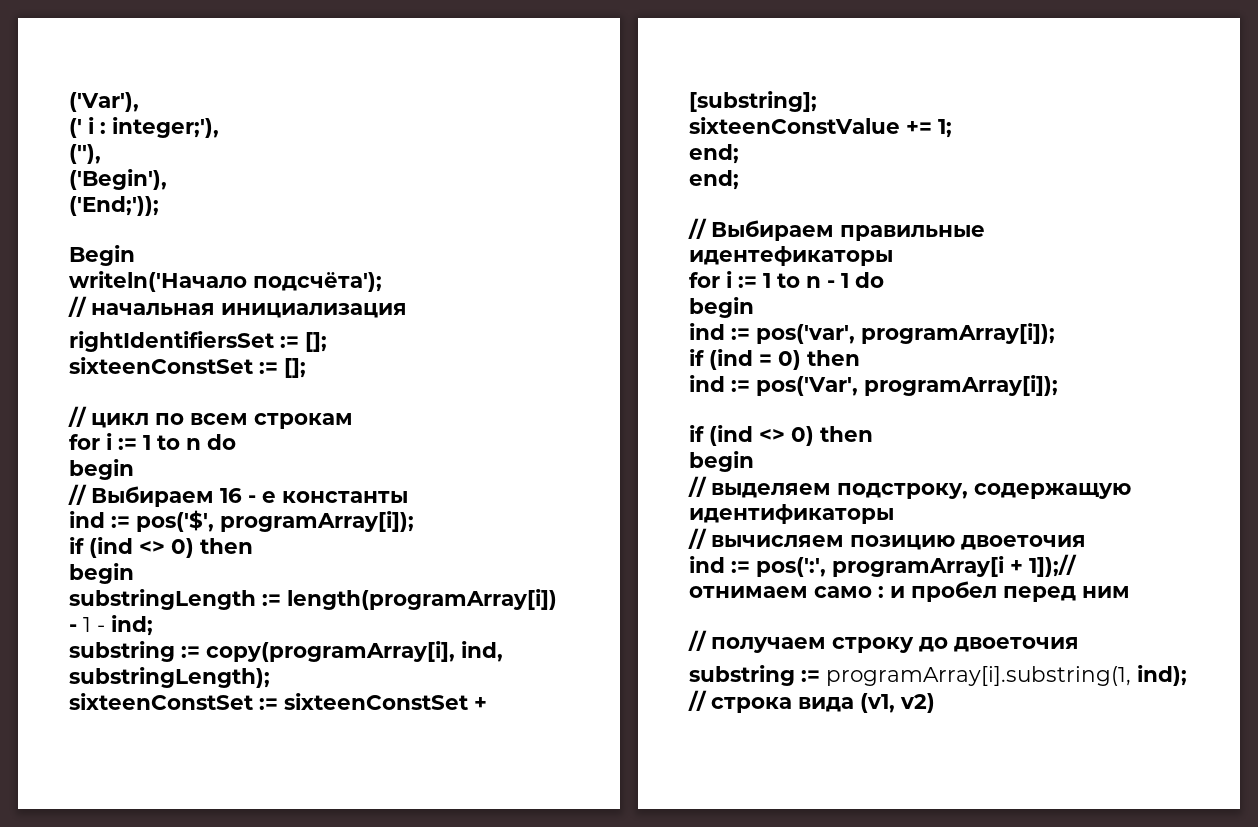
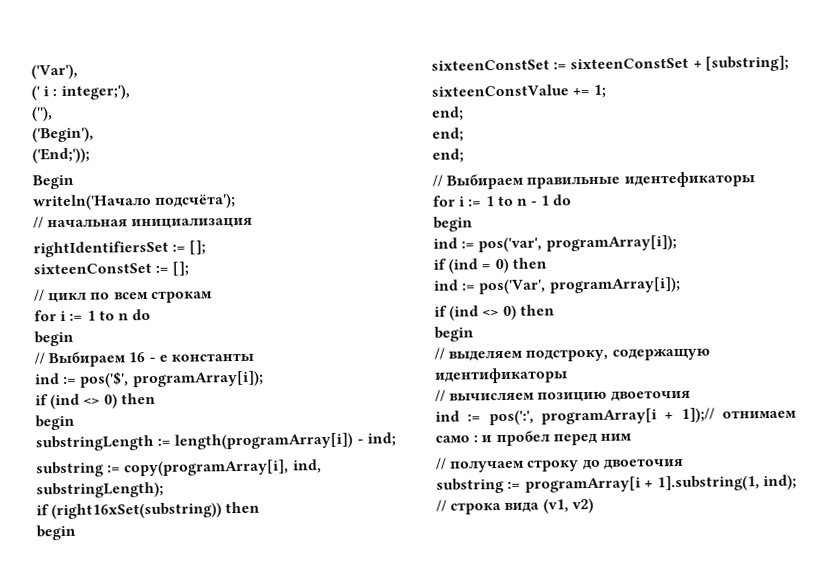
[83,617,105,632] 1 - -> (364, 441) none
(270, 677) none -> [36,501,261,520] [36,524,76,541] // if (right16xSet(substring)) then // begin
(739, 180) none -> [432,148,464,163] // end;
[826,666,1131,686] programArray[i].substring(1, -> [524,475,760,493] programArray[i + 1].substring(1,

